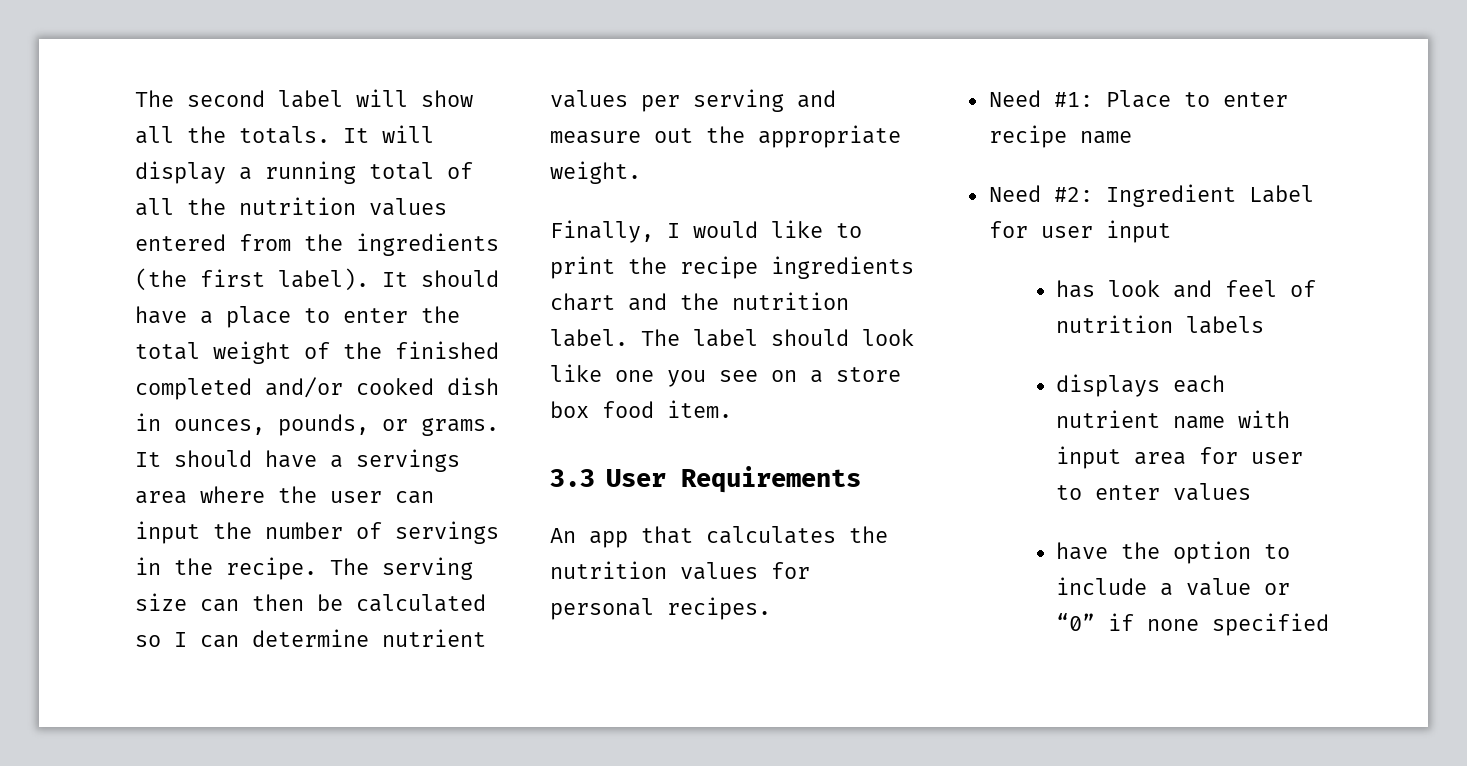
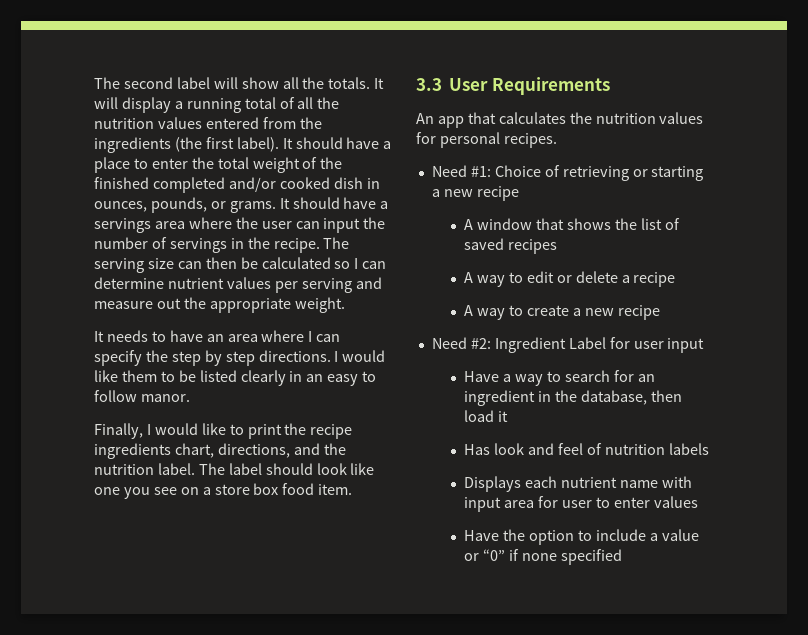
(641, 172) none -> [94,330,341,342] [94,350,386,366] [94,370,377,386] [94,390,190,402] // It needs to have an area where I can specify the step by step directions. I would like them to be listed clearly in an easy to follow manor.
[550,293,615,311] chart -> [174,443,290,458] chart, directions,
[1105,90,1288,108] [988,125,1132,148] Place to enter recipe name -> [494,165,704,181] [431,186,519,201] [464,218,680,230] [464,238,557,254] [464,271,676,287] [464,305,660,320] Choice of retrieving or starting a new recipe // A window that shows the list of saved recipes // A way to edit or delete a recipe // A way to create a new recipe
[1056,280,1096,298] has -> [464,370,655,386] [464,390,682,406] [464,410,508,422] [464,444,491,455] Have a way to search for an ingredient in the database, then load it // Has
[1056,374,1161,397] displays -> [464,476,522,492] Displays
[1056,542,1109,560] have -> [464,530,500,541] Have

